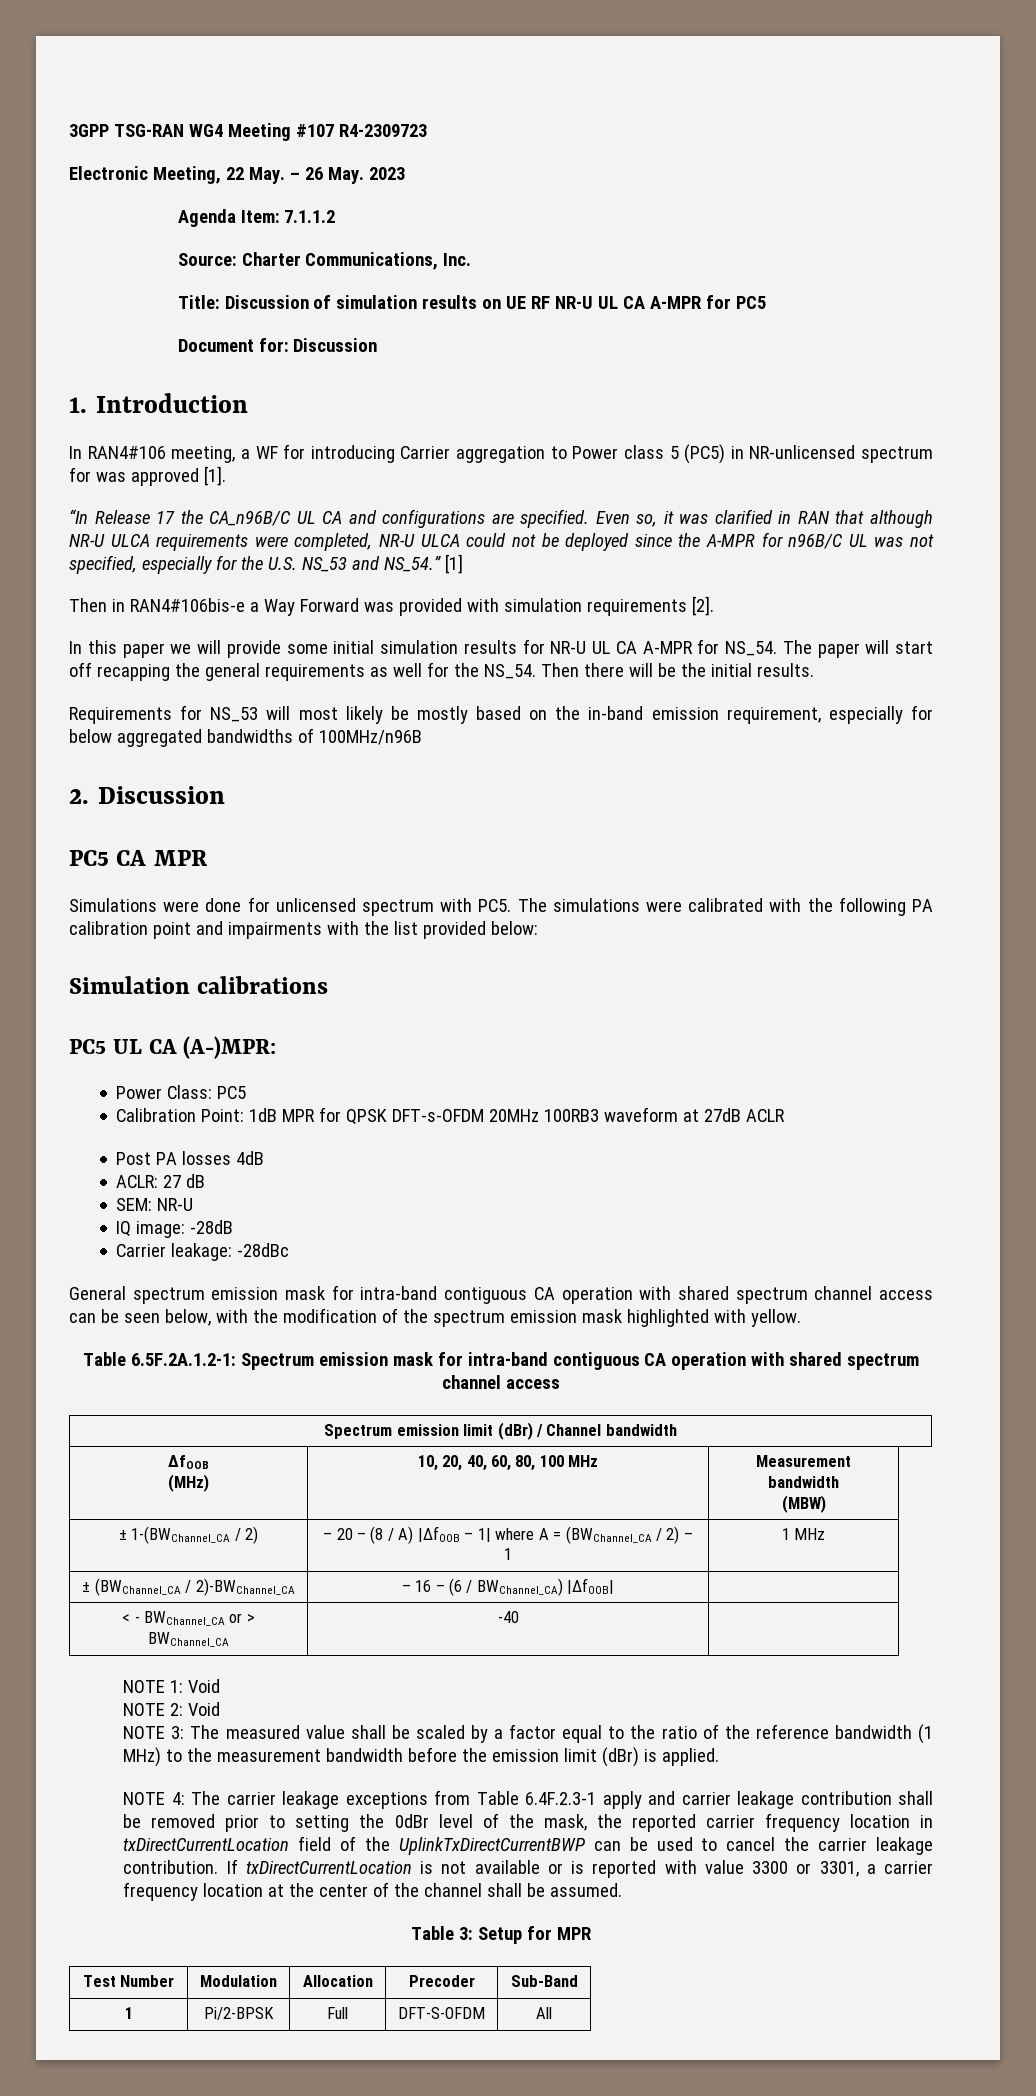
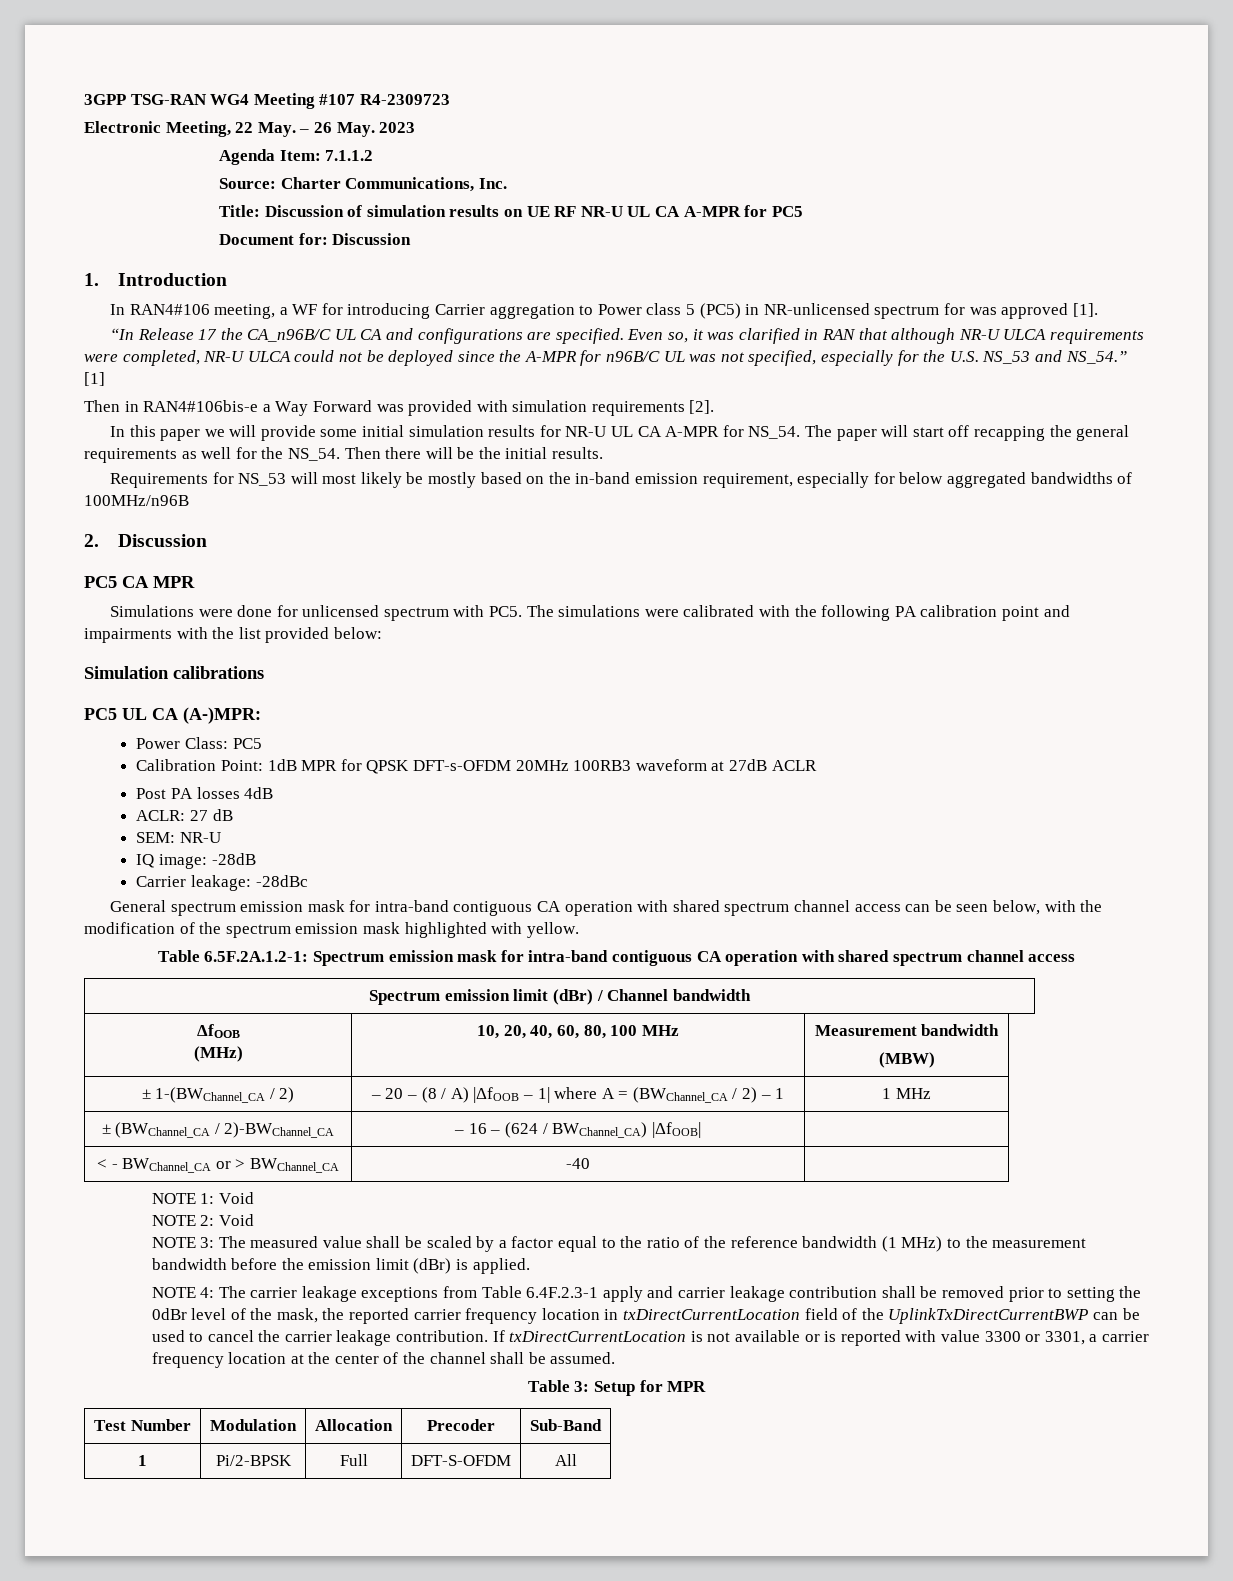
[448,1578,462,1596] (6 -> [505,1122,538,1138] (624

